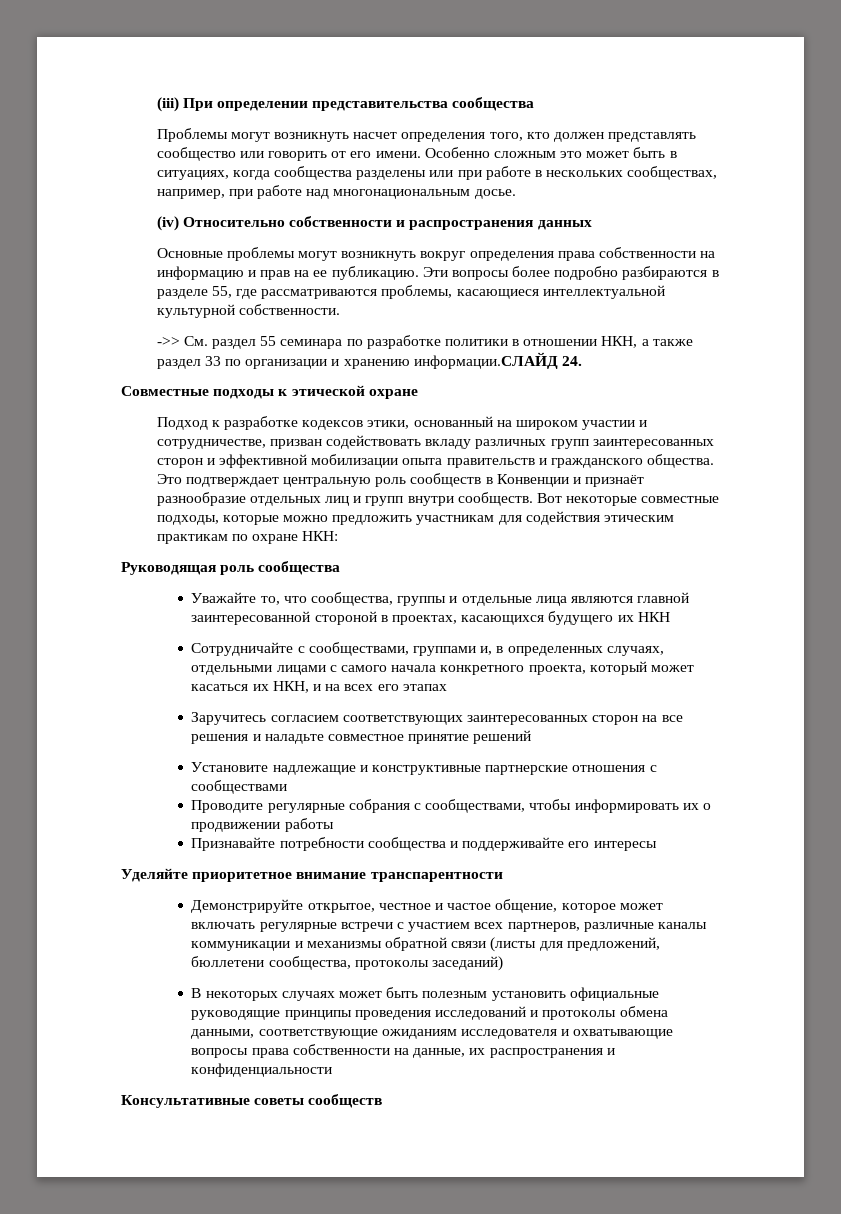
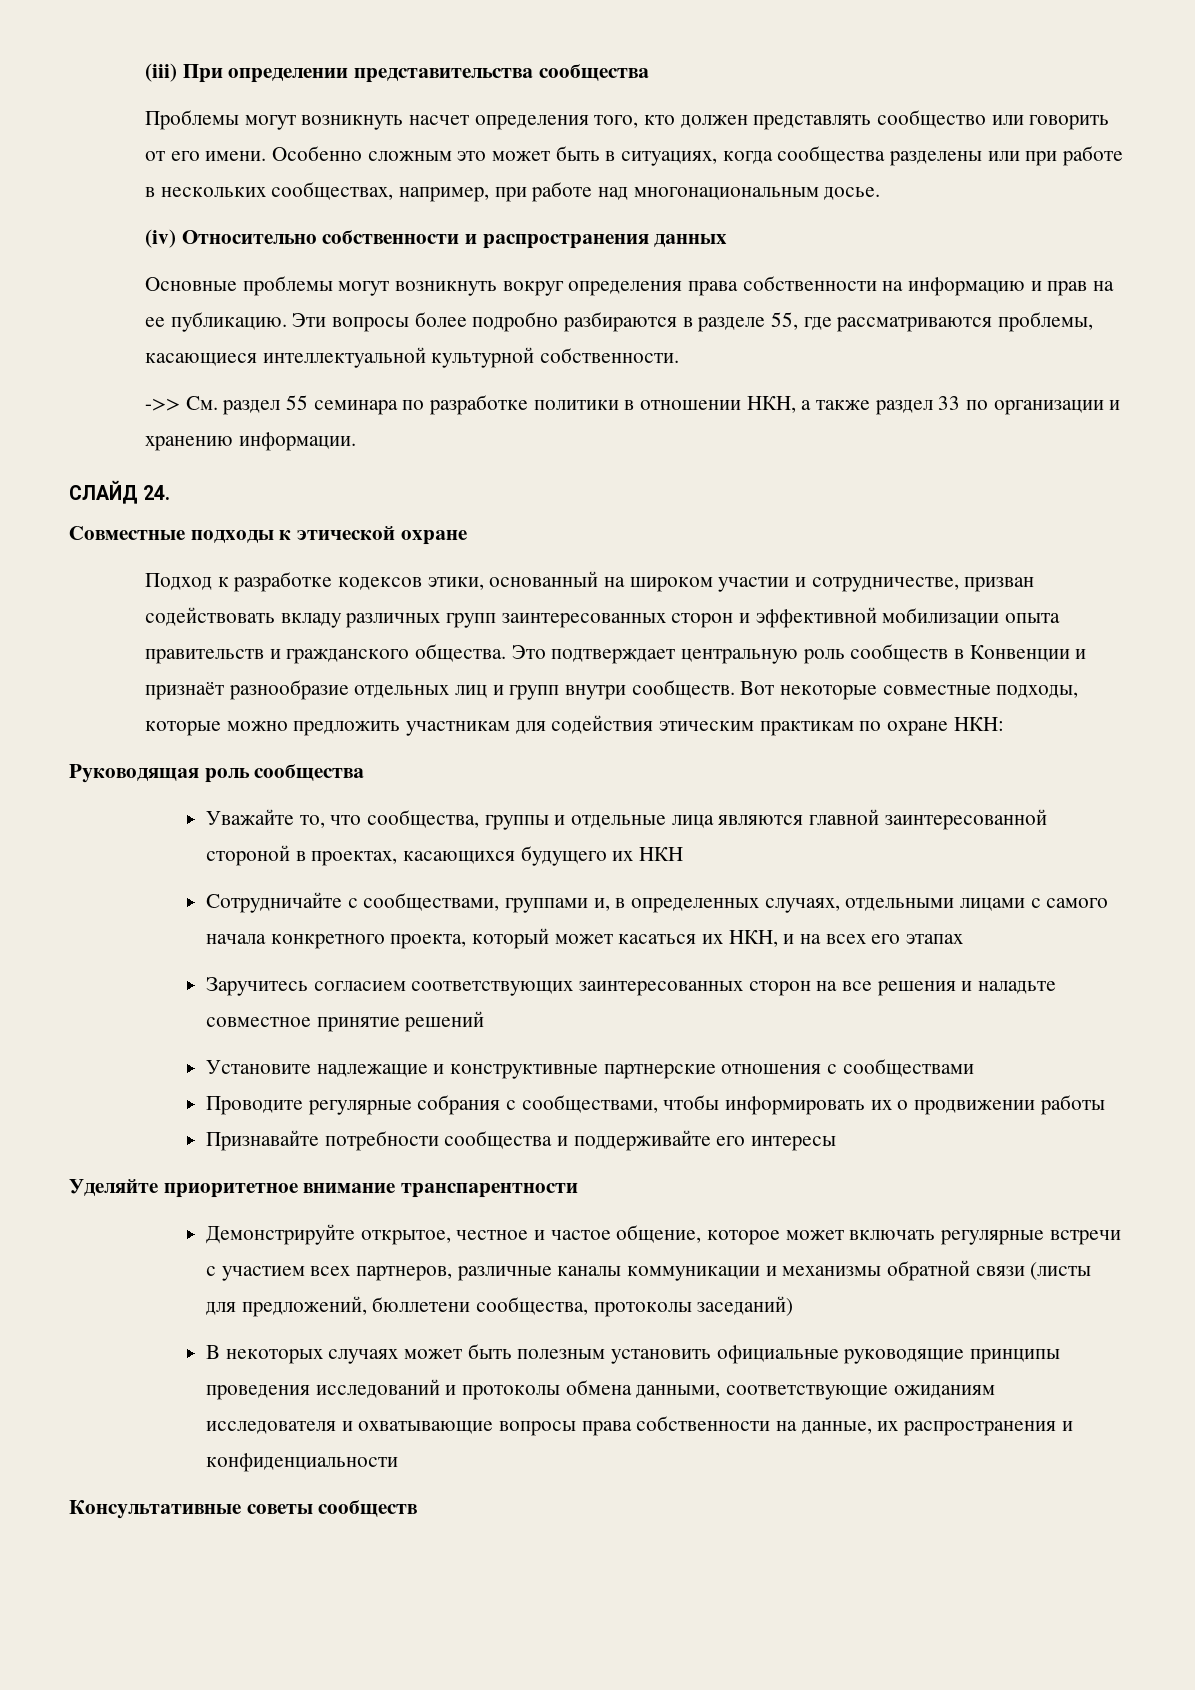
[413,352,558,369] информации.СЛАЙД -> [238,432,356,451] [69,480,138,504] информации. // СЛАЙД

